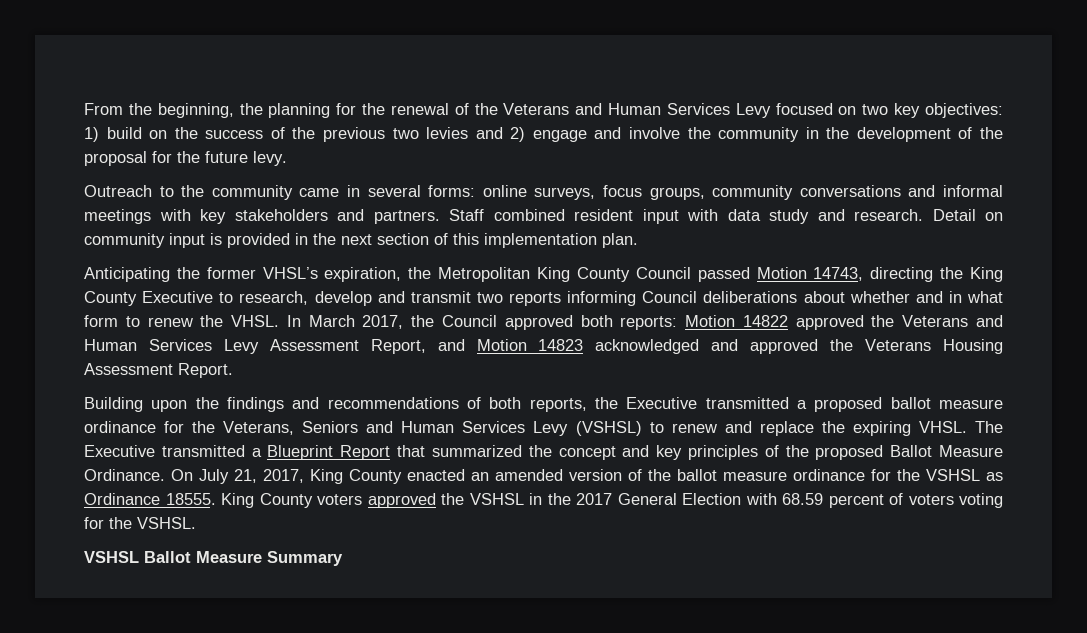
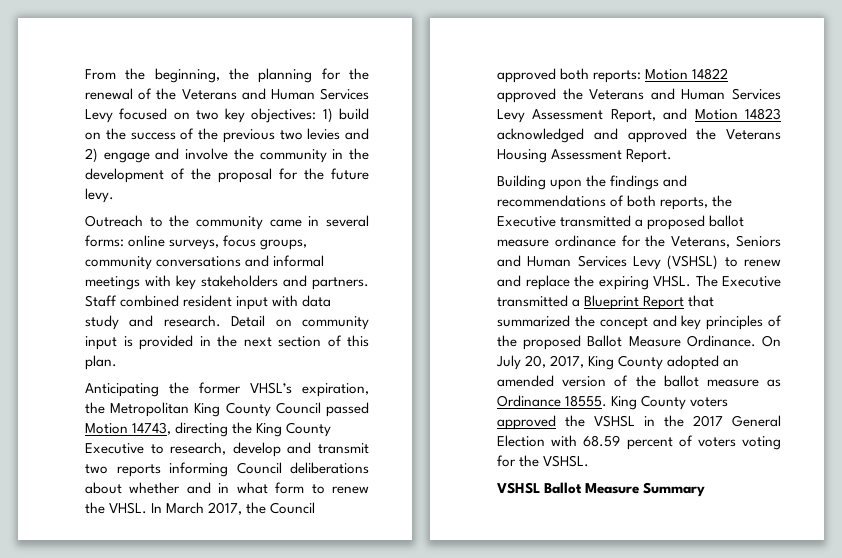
[484,233,597,248] implementation -> (369, 341) none
[234,469,257,483] 21, -> [525,355,547,368] 20,
[407,469,465,481] enacted -> [667,355,720,370] adopted
[793,469,980,481] ordinance for the VSHSL -> (759, 383) none

